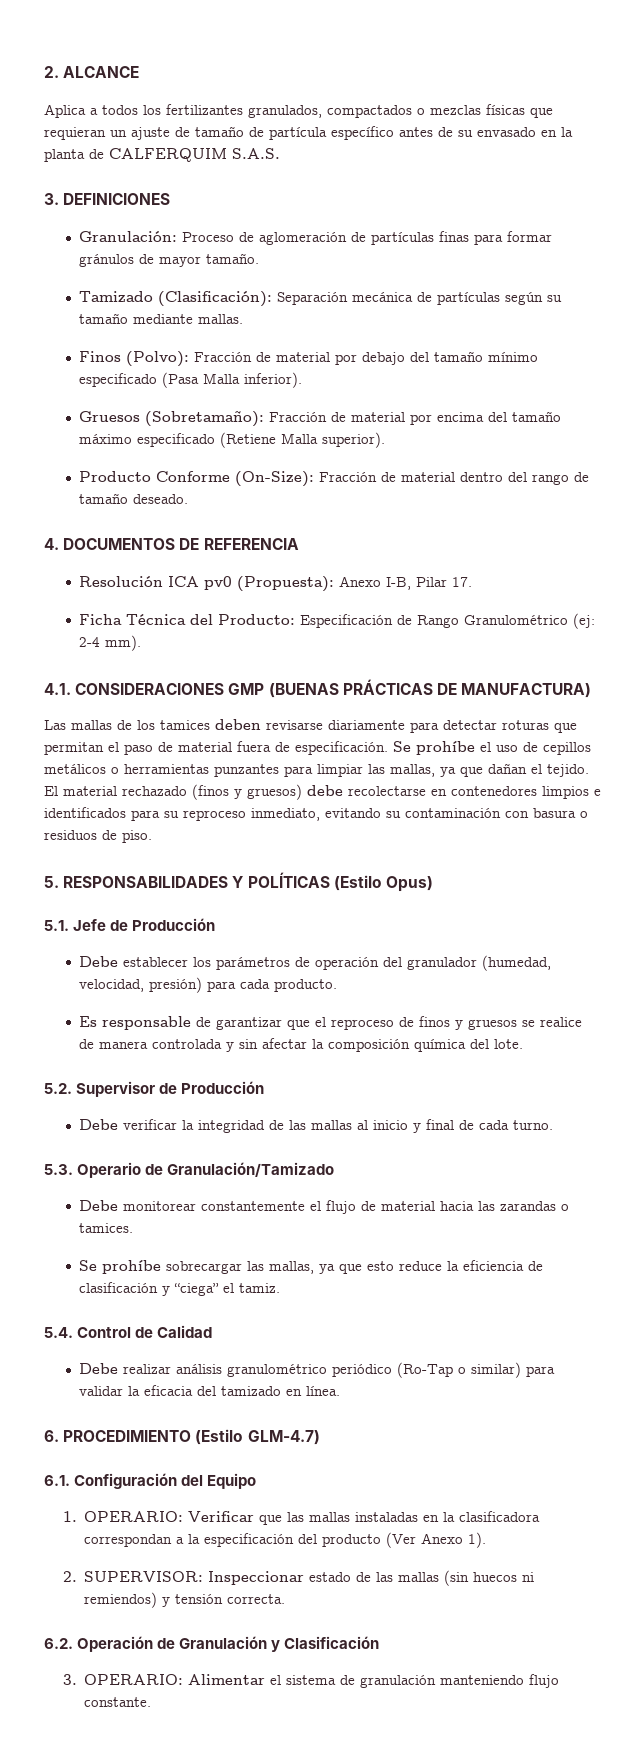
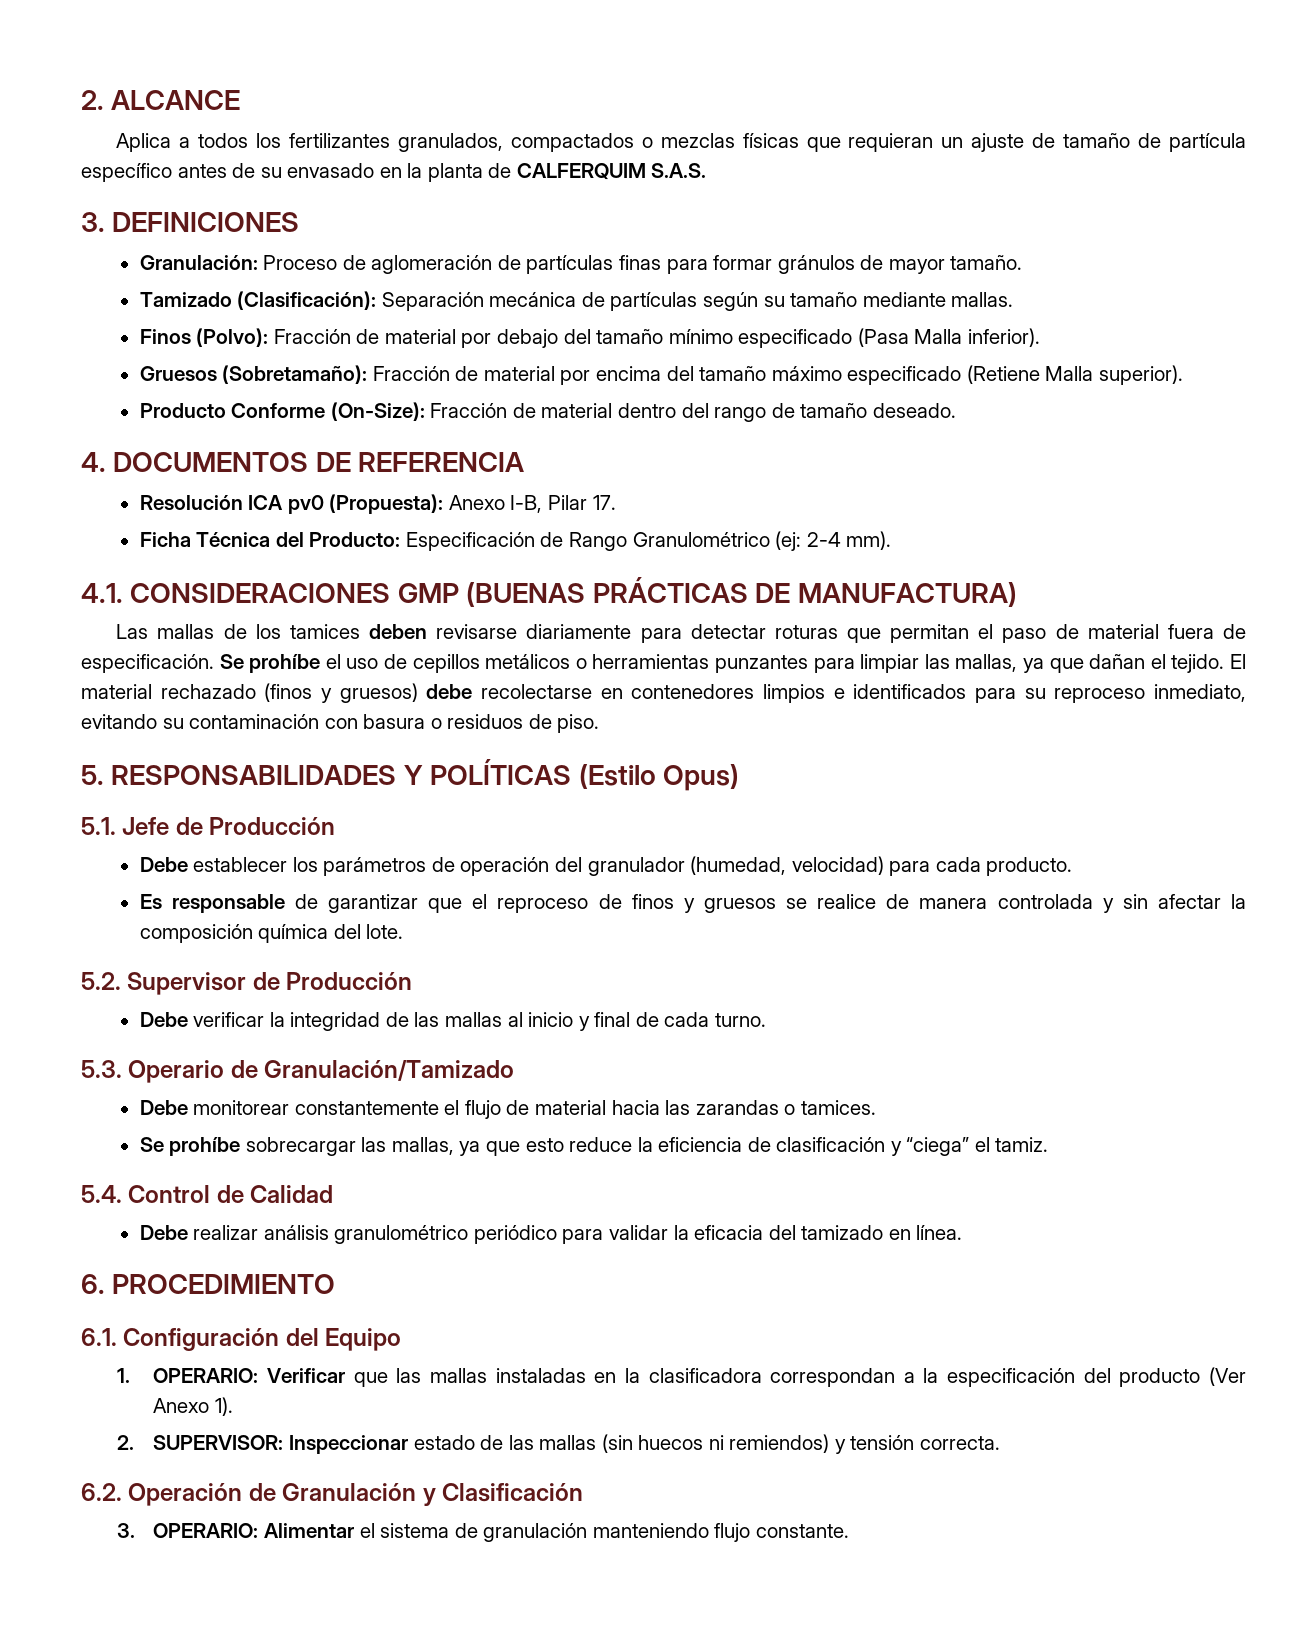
[79,977,203,993] velocidad, presión) -> [791,856,884,875] velocidad)
[397,1362,522,1378] (Ro-Tap o similar) -> (557, 1234) none
[195,1429,320,1445] (Estilo GLM-4.7) -> (336, 1284) none

